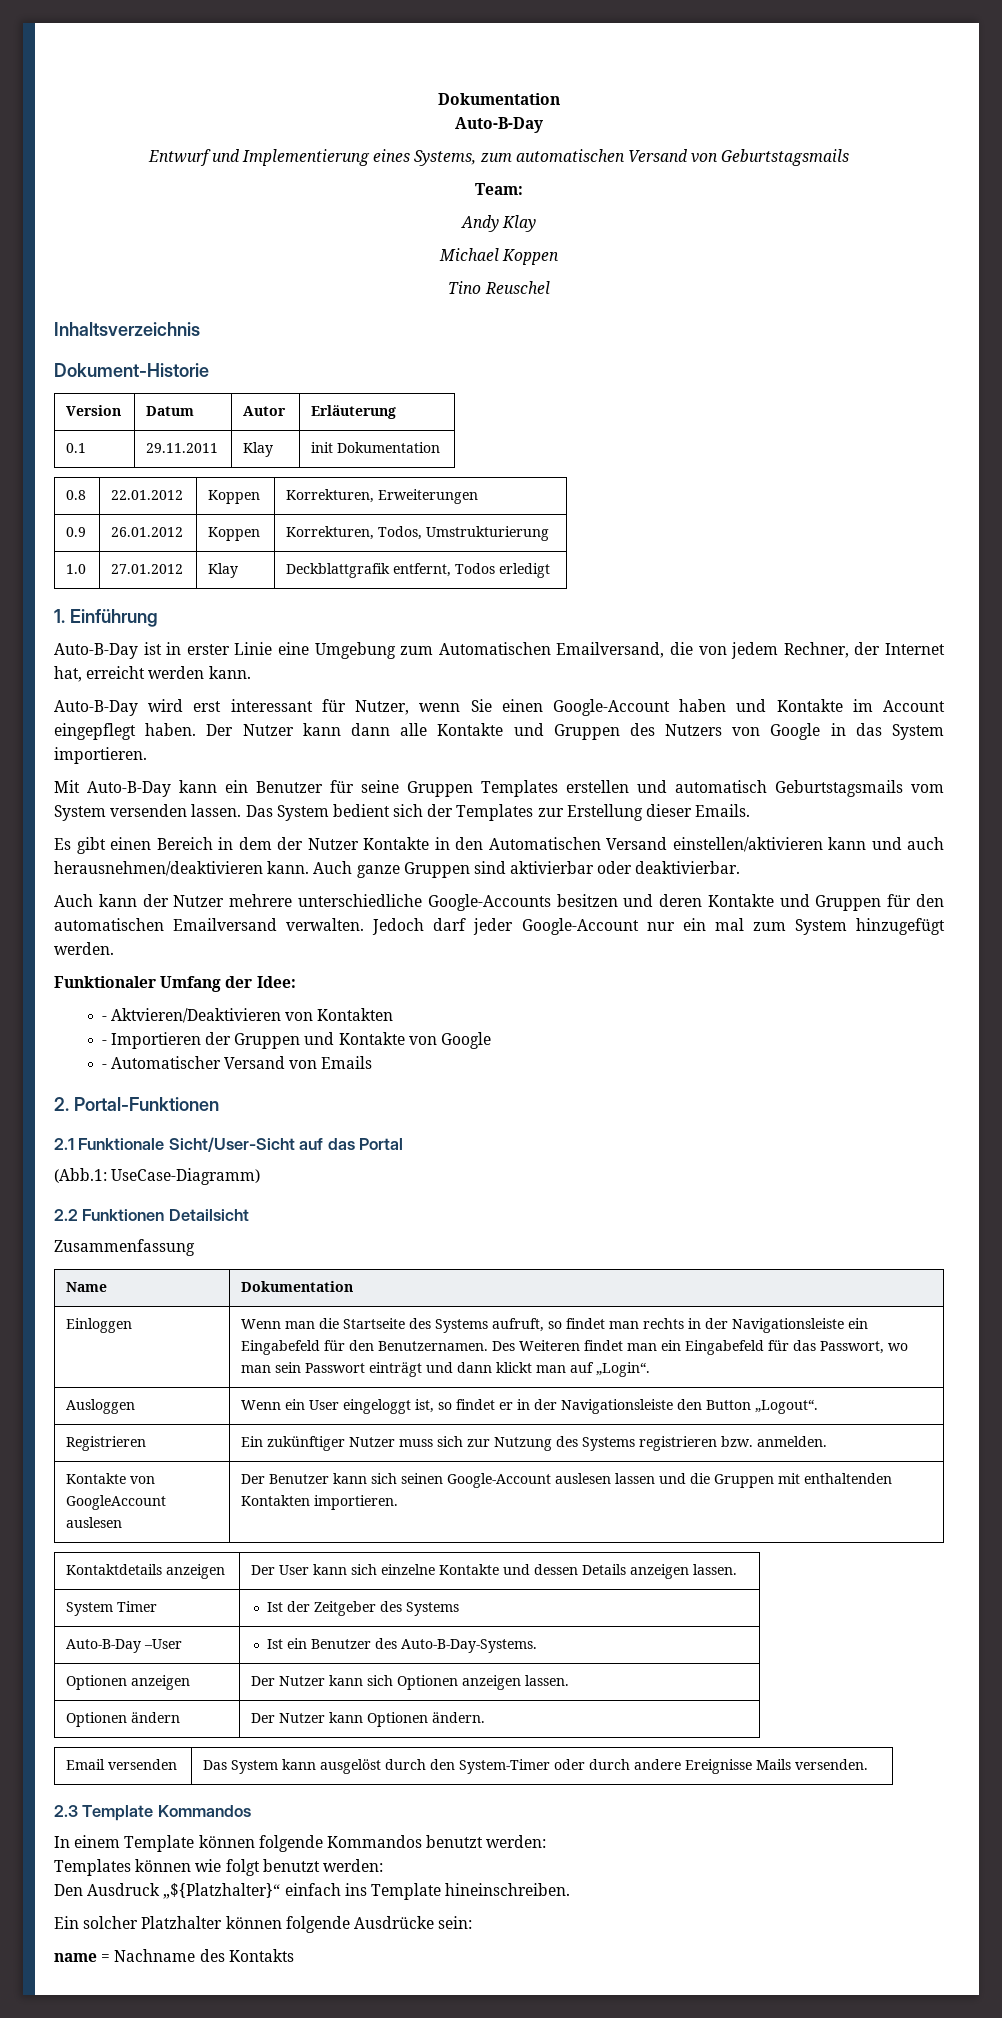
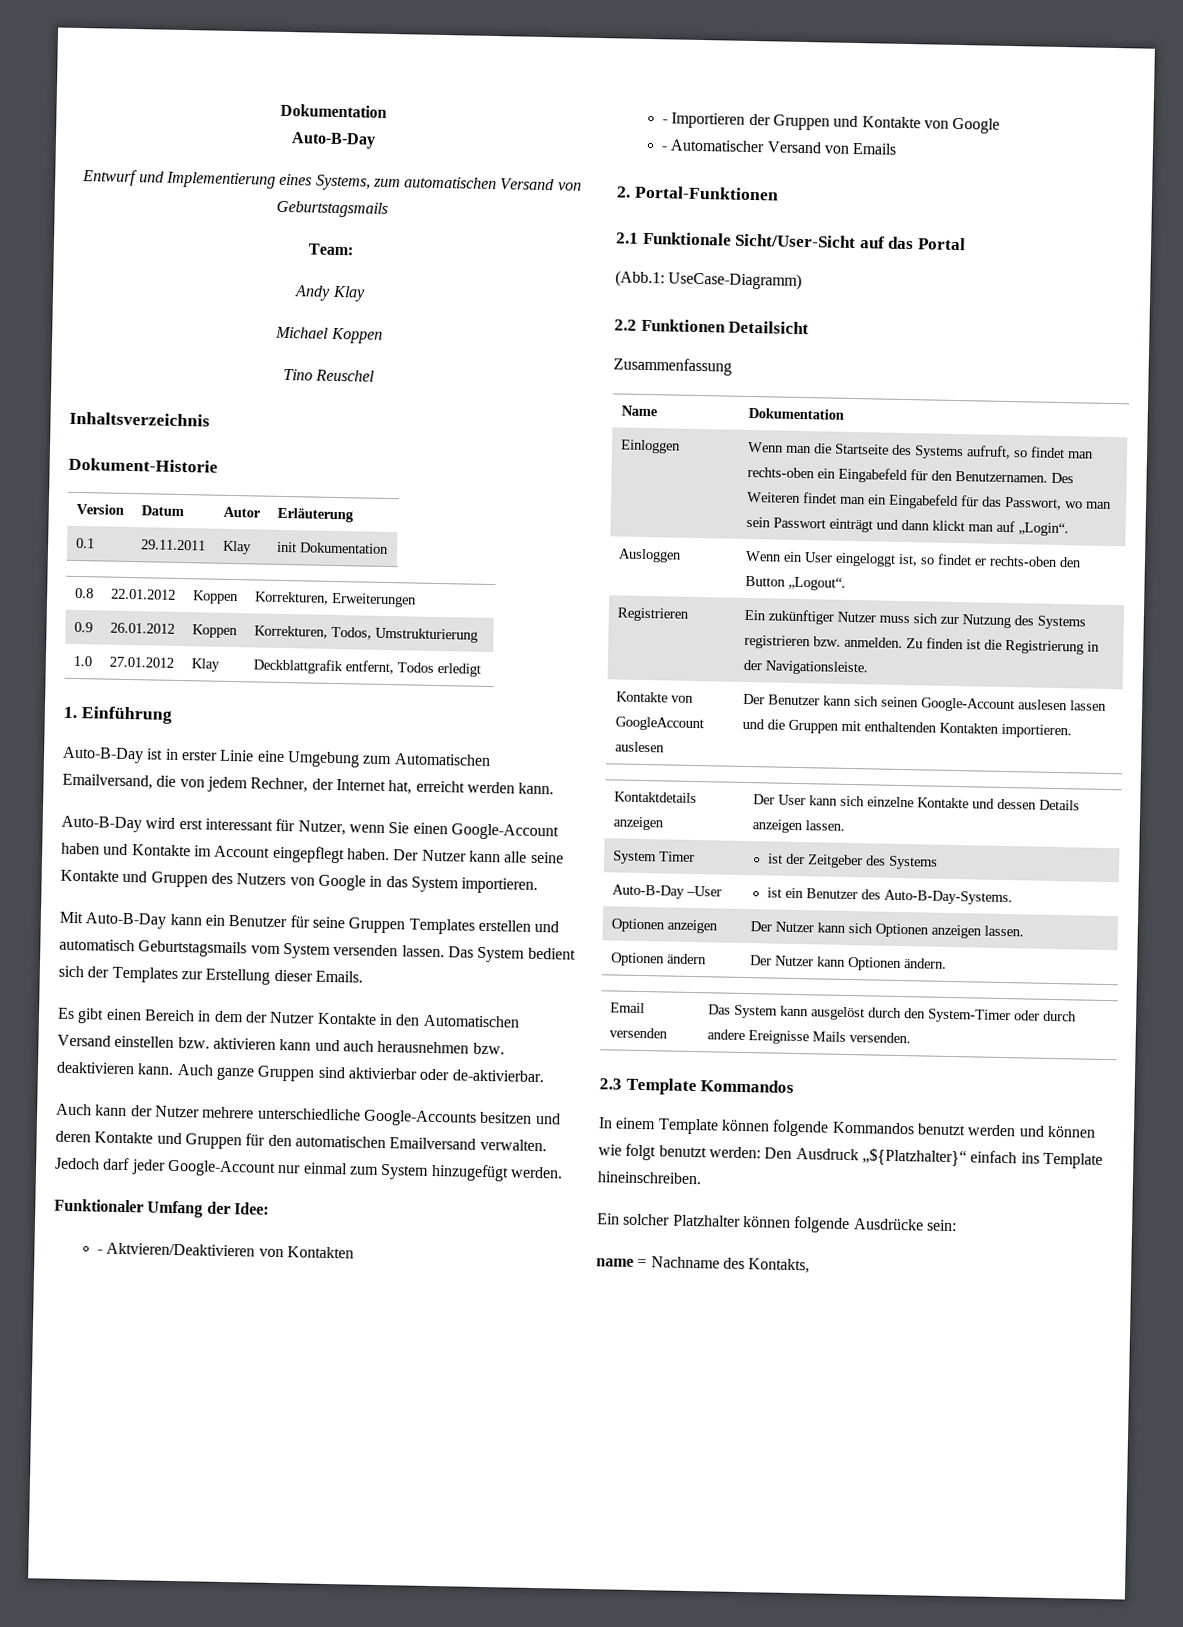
[350,723,428,736] dann alle -> [504,851,564,864] alle seine
[672,837,944,852] [54,861,263,876] einstellen/aktivieren kann und auch herausnehmen/deaktivieren -> [114,1035,505,1055] [56,1061,135,1075] einstellen bzw. aktivieren kann und auch herausnehmen bzw. deaktivieren
[635,861,741,874] deaktivierbar. -> [451,1069,545,1083] de-aktivierbar.
[682,918,744,931] ein mal -> [302,1162,348,1175] einmal
[643,1318,845,1333] rechts in der Navigationsleiste -> [746,466,815,479] rechts-oben
[517,1399,674,1414] in der Navigationsleiste -> [988,555,1058,567] rechts-oben
(828, 1441) none -> [905,637,1100,655] [742,659,868,676] Zu finden ist die Registrierung in der Navigationsleiste.
[266,1602,283,1612] Ist -> [767,853,783,864] ist
[266,1639,283,1649] Ist -> [766,887,782,898] ist
[486,1835,547,1848] [54,1859,131,1876] werden: // Templates -> [967,1124,1045,1137] werden und
(383, 1865) // -> (761, 1152) none
[228,1949,294,1962] Kontakts -> [748,1258,811,1274] Kontakts,

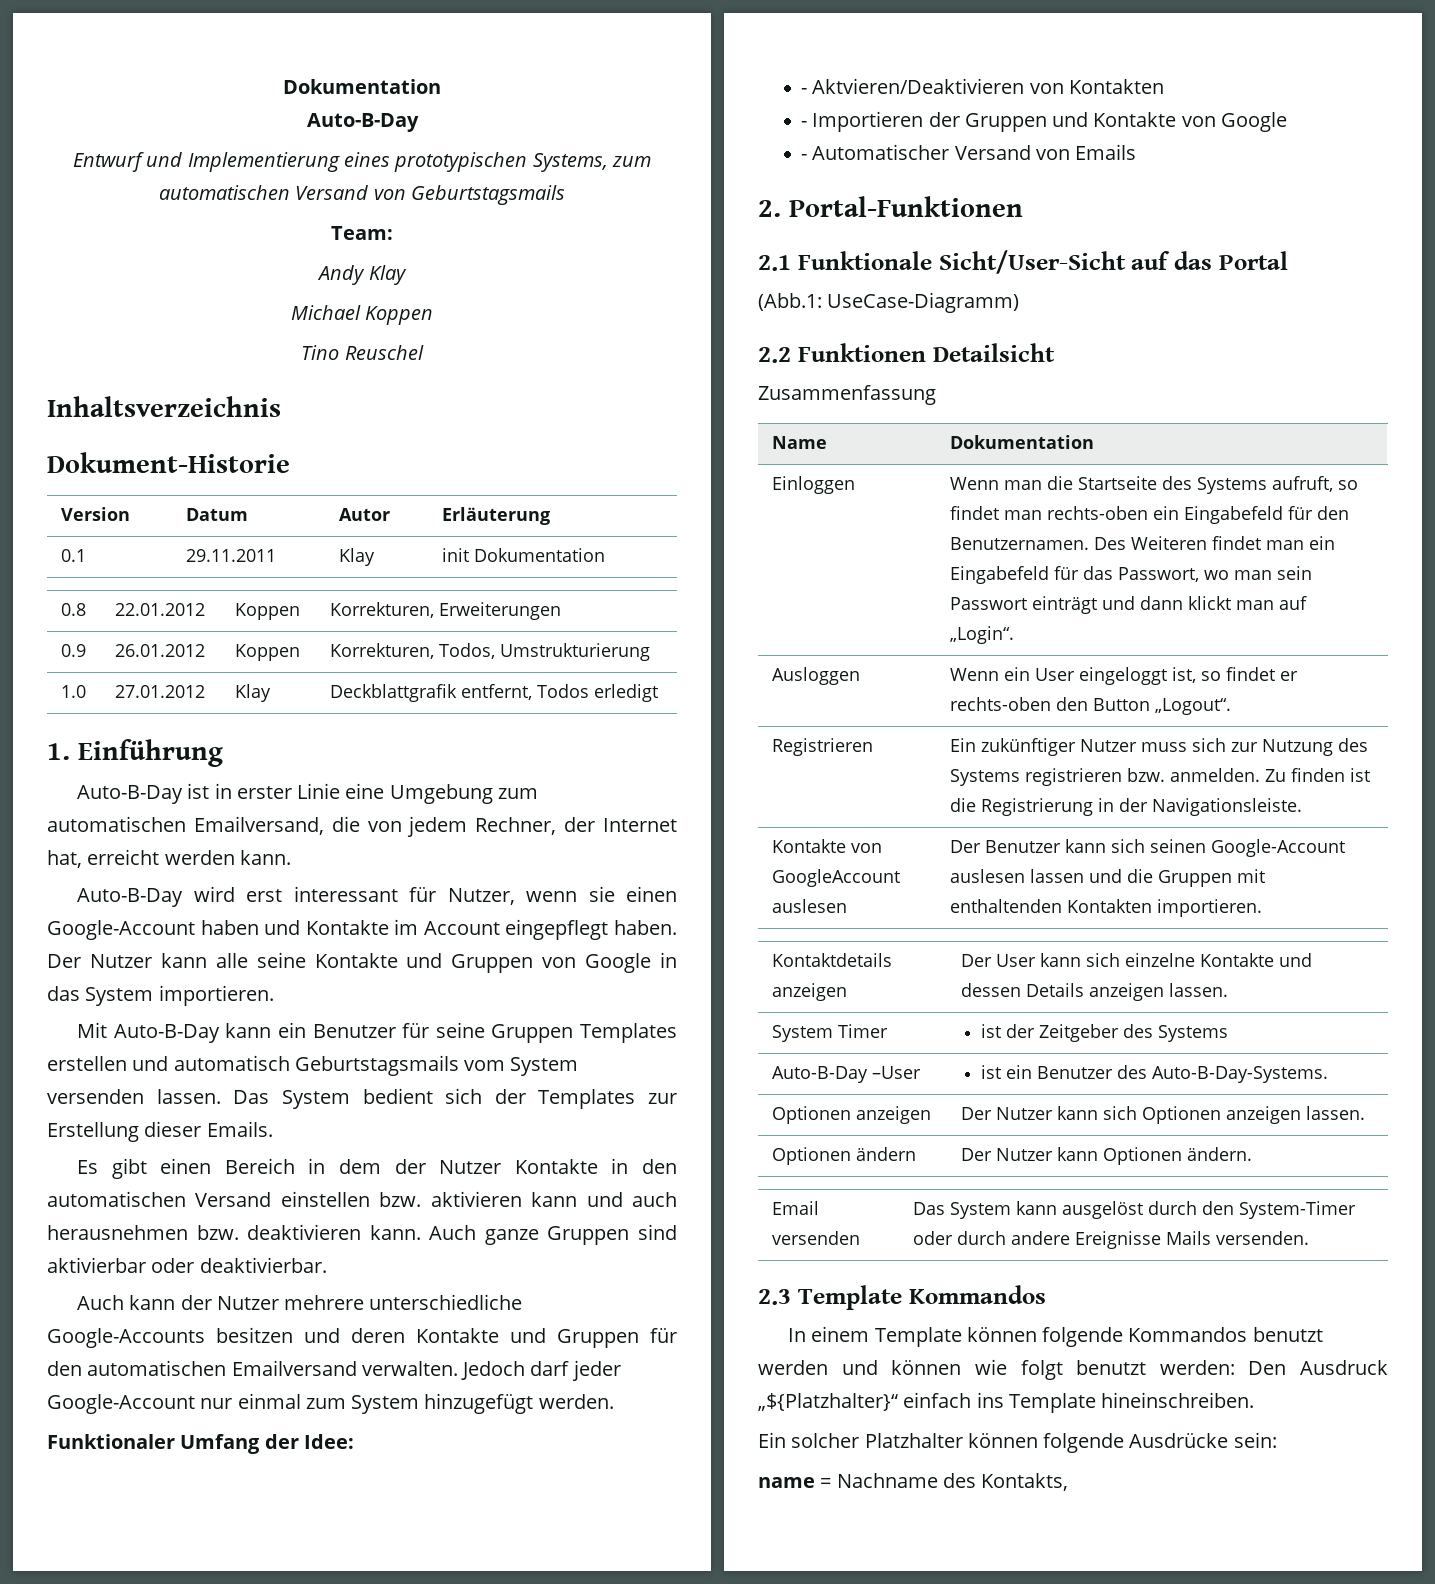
(313, 179) none -> [394,152,528,172] prototypischen
[393,753,491,767] Automatischen -> [47,816,186,832] automatischen
[388,822,410,834] Sie -> [588,886,615,902] sie
[210,872,287,886] des Nutzers -> (534, 963) none
[422,1014,520,1028] Automatischen -> [47,1191,186,1207] automatischen
[451,1069,545,1083] de-aktivierbar. -> [199,1257,327,1273] deaktivierbar.

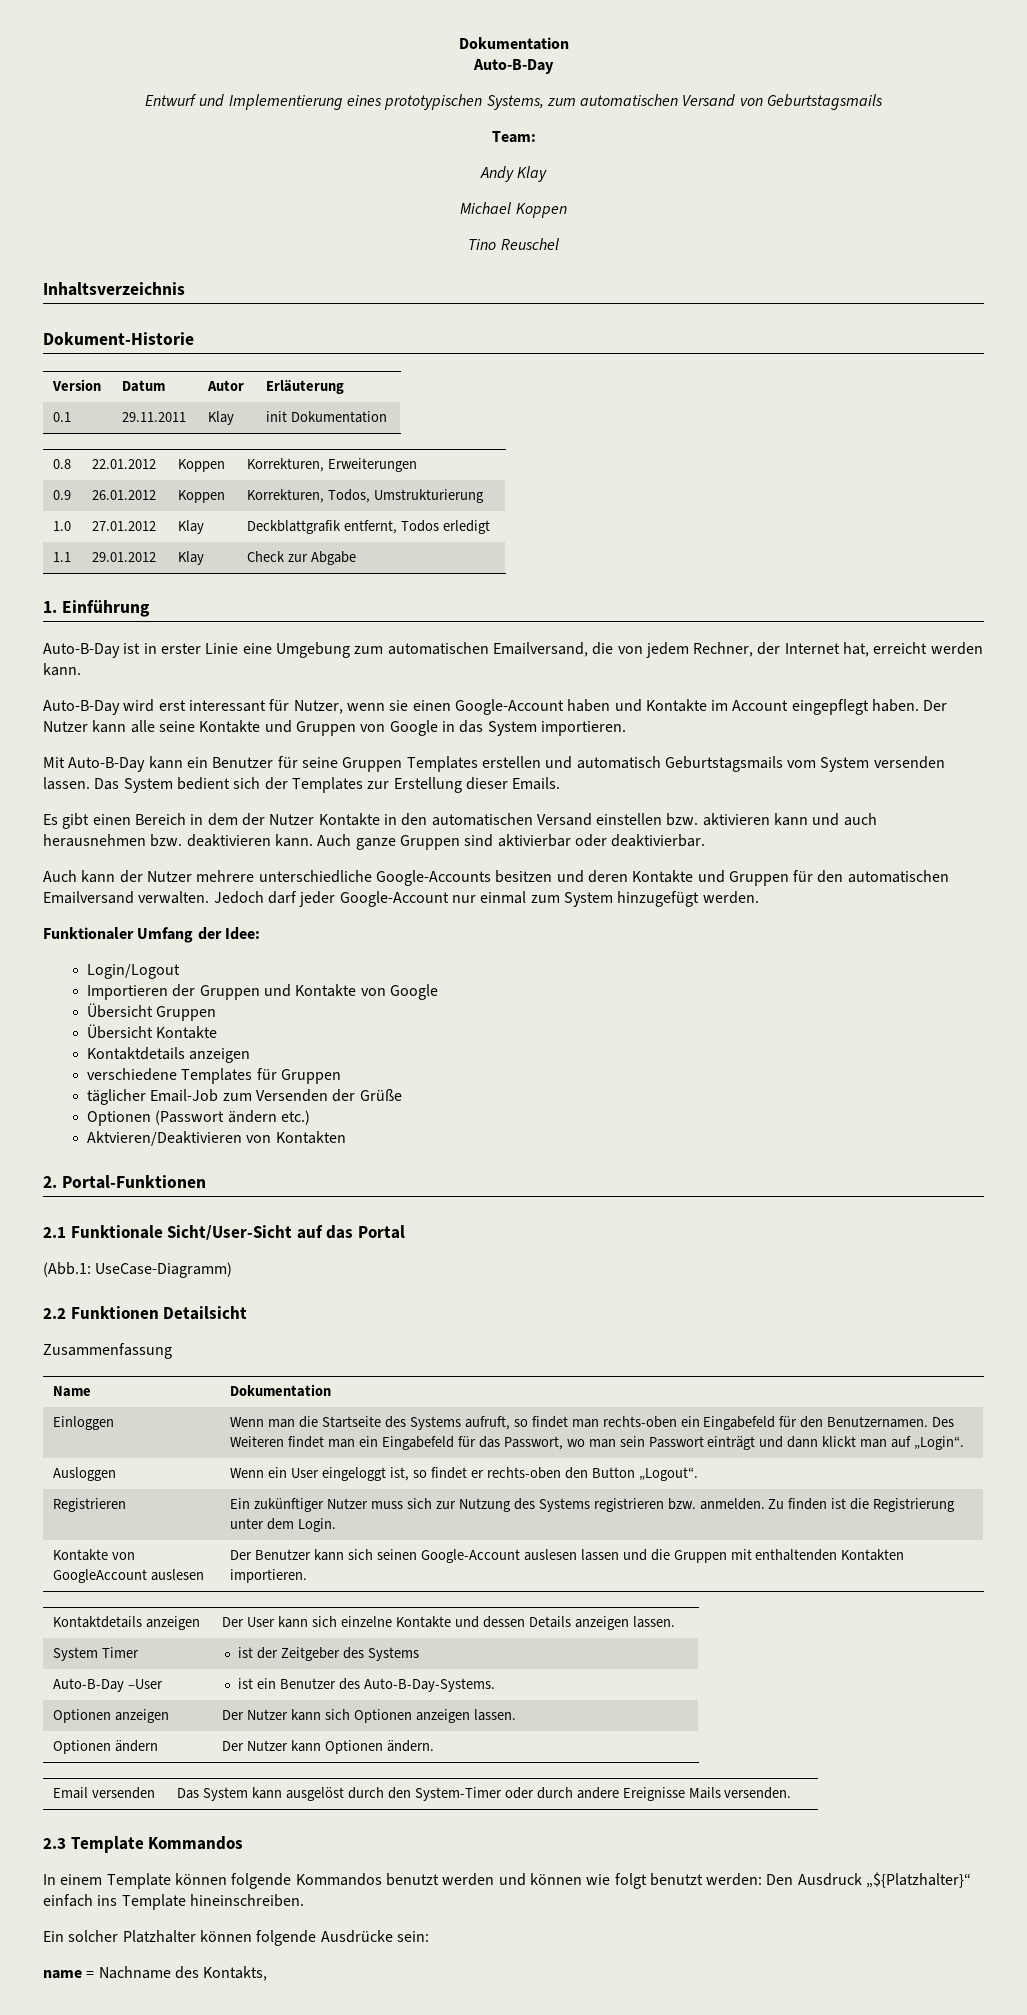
(659, 693) none -> [53,552,72,562] [92,552,157,562] [178,551,205,565] [247,551,357,565] // 1.1 | 29.01.2012 | Klay | Check zur Abgabe
[801,78,1164,94] [801,121,808,127] - Aktvieren/Deaktivieren von Kontakten // - -> [87,964,181,979] Login/Logout //
[801,144,1137,160] - Automatischer Versand von Emails -> [87,1003,217,1021] [87,1024,218,1039] [87,1047,251,1063] [87,1068,342,1084] [87,1089,402,1105] [87,1110,311,1126] [87,1131,346,1146] Übersicht Gruppen // Übersicht Kontakte // Kontaktdetails anzeigen // verschiedene Templates für Gruppen // täglicher Email-Job zum Versenden der Grüße // Optionen (Passwort ändern etc.) // Aktvieren/Deaktivieren von Kontakten
[1098,798,1303,816] in der Navigationsleiste. -> [230,1518,337,1532] unter dem Login.

